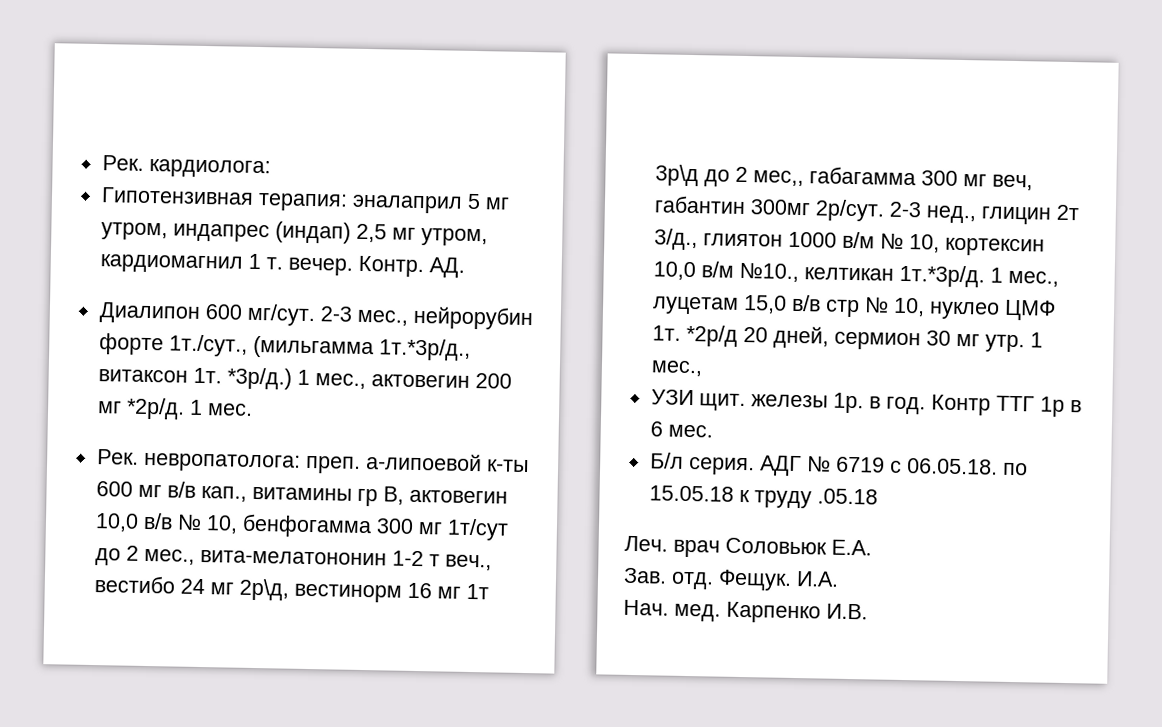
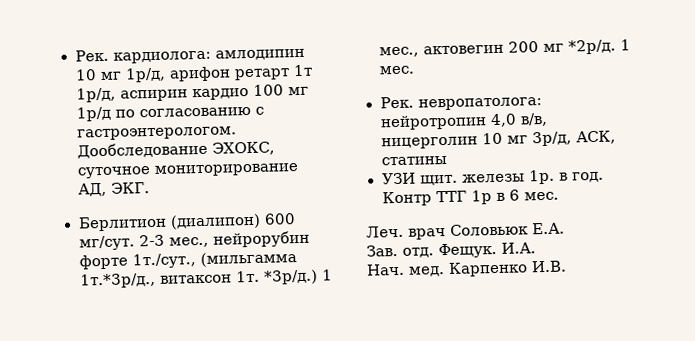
[100,187,510,214] [100,221,488,247] [99,253,465,278] [98,302,201,324] // Гипотензивная терапия: эналаприл 5 мг утром, индапрес (индап) 2,5 мг утром, кардиомагнил 1 т. вечер. Контр. АД. // Диалипон -> [214,48,305,61] [74,64,313,83] [75,84,309,103] [75,106,264,122] [76,126,237,141] [76,141,275,159] [76,163,299,179] [77,182,150,197] [77,213,261,232] амлодипин 10 мг 1р/д, арифон ретарт 1т 1р/д, аспирин кардио 100 мг 1р/д по согласованию с гастроэнтерологом. Дообследование ЭХОКС, суточное мониторирование АД, ЭКГ. // Берлитион (диалипон)
[304,452,529,474] [95,481,508,507] [94,512,509,541] [94,545,492,571] [93,575,489,603] [654,164,1033,191] [653,195,1080,225] [653,228,1045,257] [652,261,1059,288] [651,294,1056,321] [651,324,1043,353] [650,360,703,377] преп. а-липоевой к-ты 600 мг в/в кап., витамины гр В, актовегин 10,0 в/в № 10, бенфогамма 300 мг 1т/сут до 2 мес., вита-мелатононин 1-2 т веч., вестибо 24 мг 2р\д, вестинорм 16 мг 1т 3р\д до 2 мес,, габагамма 300 мг веч, габантин 300мг 2р/сут. 2-3 нед., глицин 2т 3/д., глиятон 1000 в/м № 10, кортексин 10,0 в/м №10., келтикан 1т.*3р/д. 1 мес., луцетам 15,0 в/в стр № 10, нуклео ЦМФ 1т. *2р/д 20 дней, сермион 30 мг утр. 1 мес., -> [379,112,548,131] [380,130,616,150] [380,155,447,166] нейротропин 4,0 в/в, ницерголин 10 мг 3р/д, АСК, статины
[649,452,1028,477] [648,485,878,509] // Б/л серия. АДГ № 6719 с 06.05.18. по 15.05.18 к труду .05.18 -> (559, 196) none

